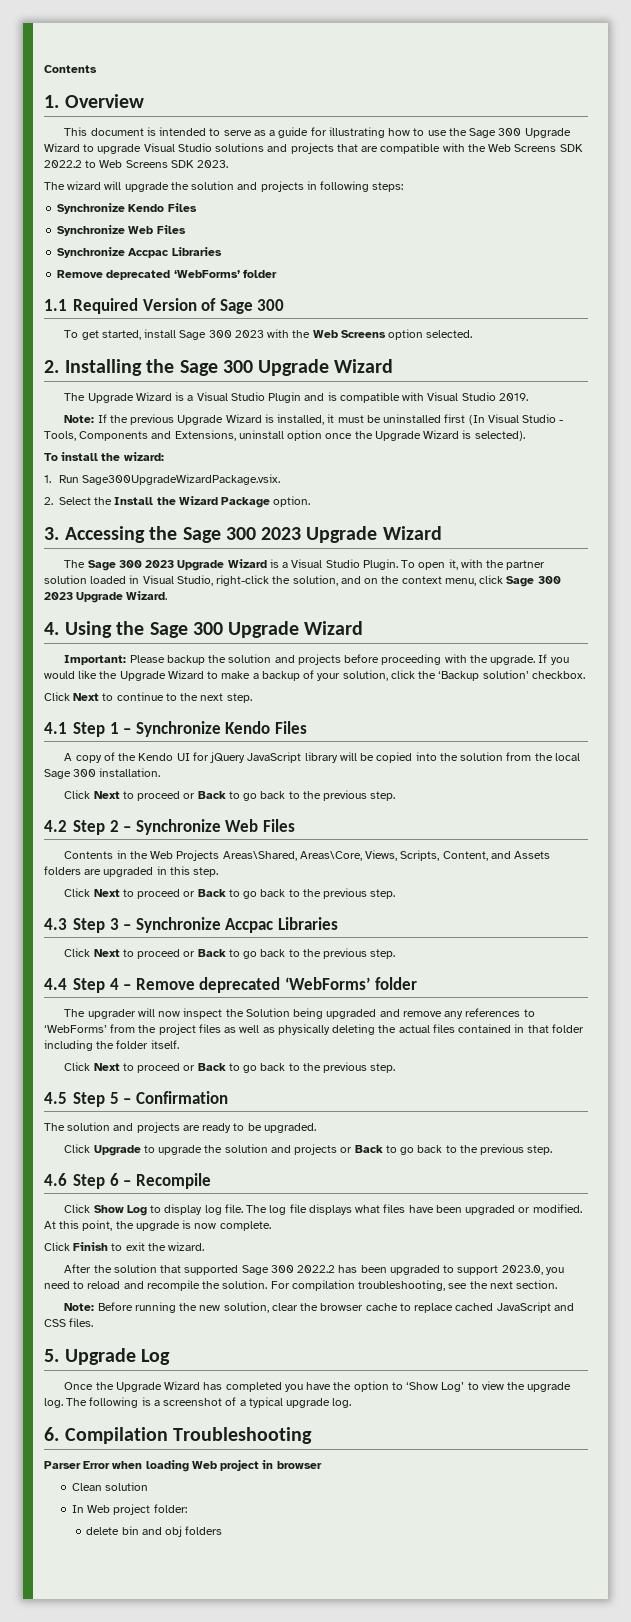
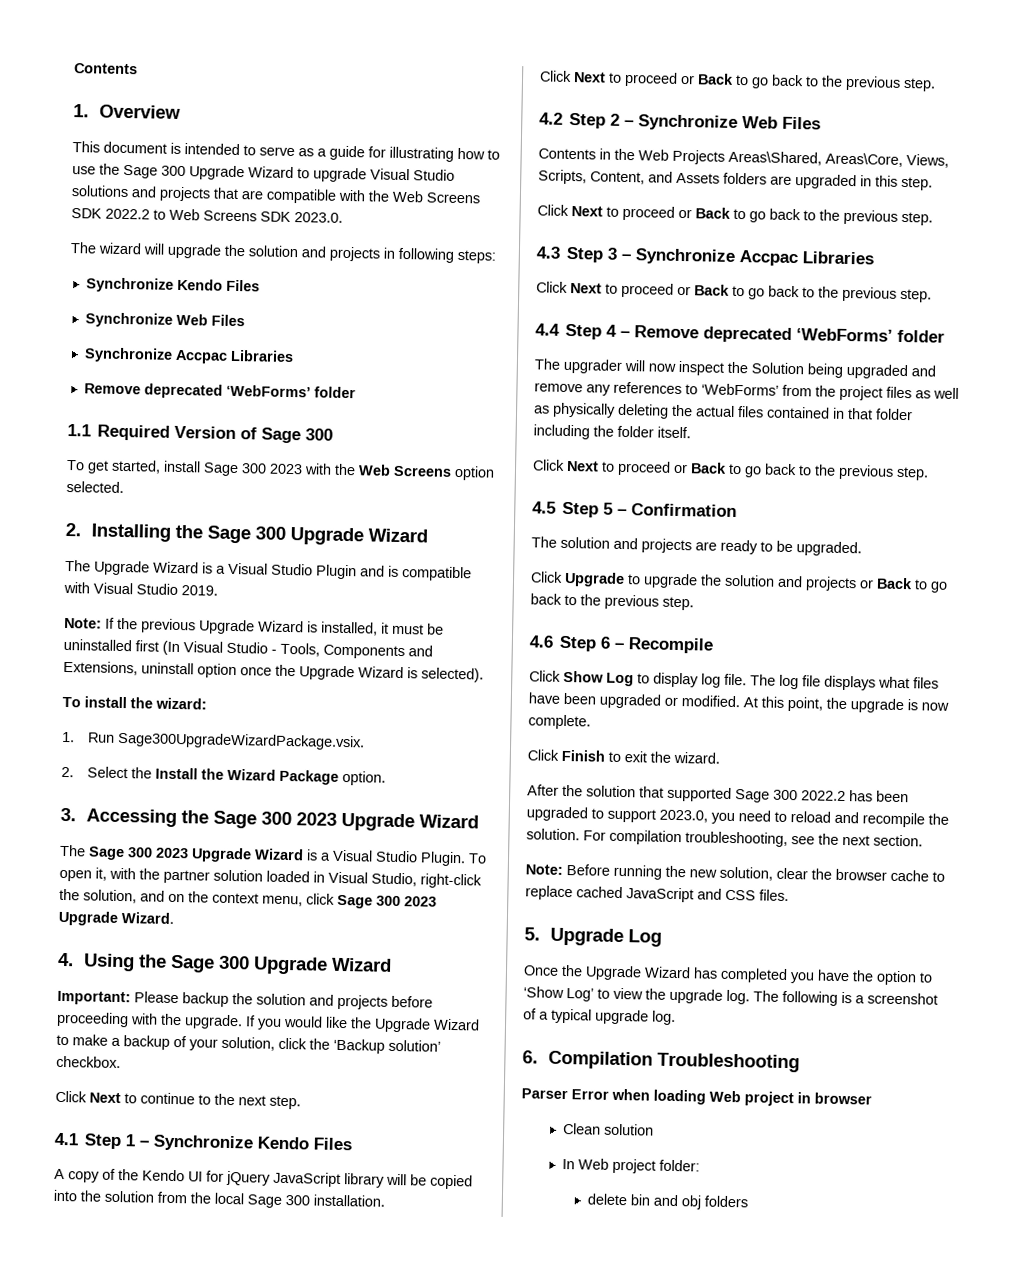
[197,160,229,168] 2023. -> [294,212,343,223] 2023.0.

